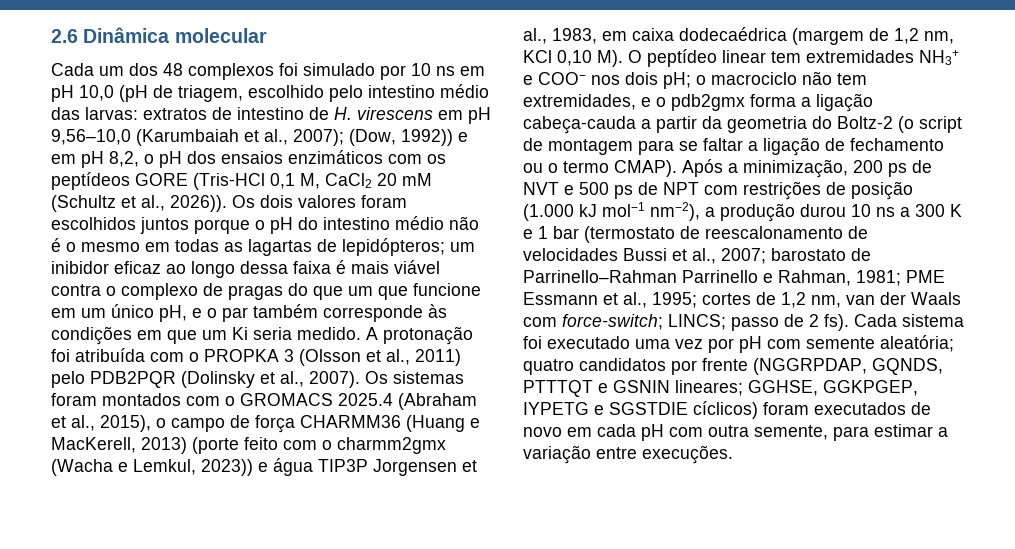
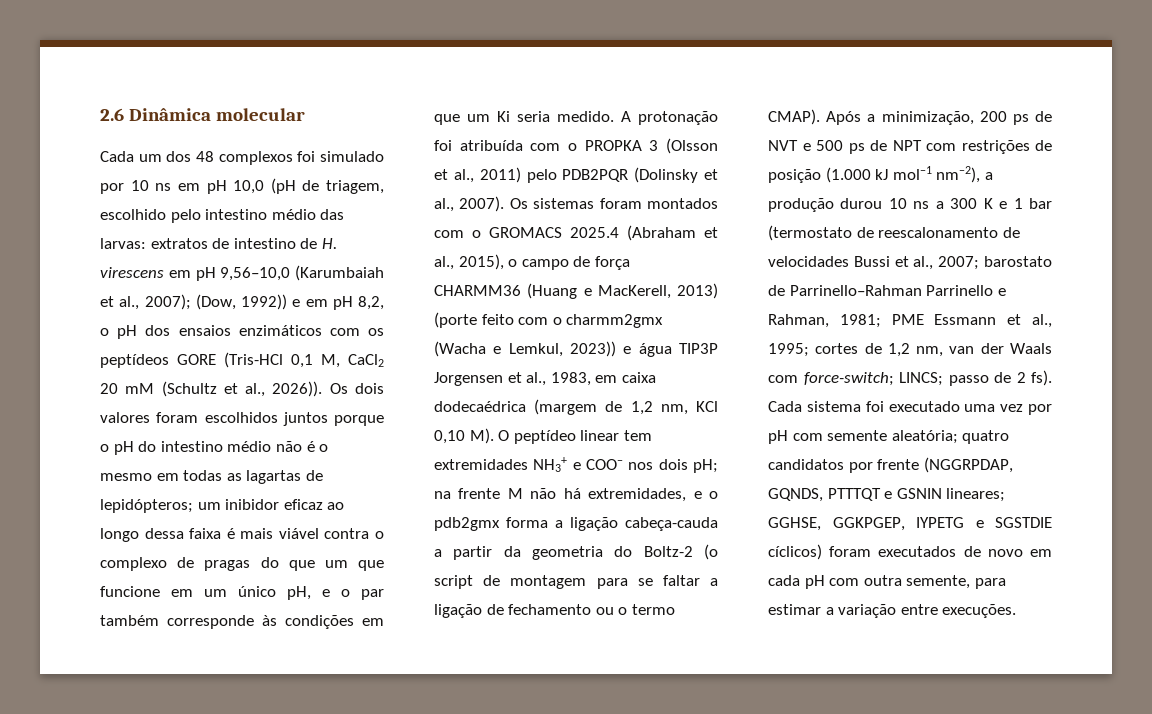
[696,71,867,85] o macrociclo não tem -> [434,488,581,499] na frente M não há

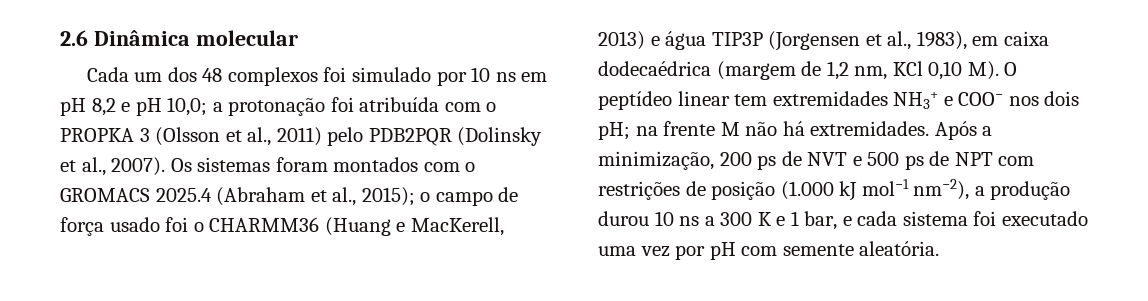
[233,178,384,194] [100,209,345,223] [100,238,337,249] [100,265,384,281] [100,294,384,310] [100,325,384,339] [100,352,384,368] [100,381,384,397] [100,412,384,426] [100,441,329,455] [100,470,323,484] [100,499,345,513] [100,528,384,542] [100,557,384,571] [100,586,384,600] [100,615,384,629] [434,111,631,125] 10,0 (pH de triagem, escolhido pelo intestino médio das larvas: extratos de intestino de H. virescens em pH 9,56–10,0 (Karumbaiah et al., 2007); (Dow, 1992)) e em pH 8,2, o pH dos ensaios enzimáticos com os peptídeos GORE (Tris-HCl 0,1 M, CaCl2 20 mM (Schultz et al., 2026)). Os dois valores foram escolhidos juntos porque o pH do intestino médio não é o mesmo em todas as lagartas de lepidópteros; um inibidor eficaz ao longo dessa faixa é mais viável contra o complexo de pragas do que um que funcione em um único pH, e o par também corresponde às condições em que um Ki seria medido. A -> [91,97,223,116] 8,2 e pH 10,0; a
[458,254,504,270] 2015), -> [361,187,415,206] 2015);
(630, 263) none -> [109,217,204,232] usado foi o
[434,312,664,328] [434,341,616,357] (porte feito com o charmm2gmx (Wacha e Lemkul, 2023)) -> (645, 40) none
[434,372,591,386] Jorgensen et al., 1983, -> [768,31,967,51] (Jorgensen et al., 1983),
[588,488,718,502] [434,517,718,531] [434,544,718,560] [434,575,718,589] [434,604,675,618] [768,109,820,125] extremidades, e o pdb2gmx forma a ligação cabeça-cauda a partir da geometria do Boltz-2 (o script de montagem para se faltar a ligação de fechamento ou o termo CMAP). -> [810,121,930,136] extremidades.
[1029,198,1052,209] [768,225,1020,241] [768,256,1052,270] [768,285,1006,296] [768,314,1052,328] [768,343,1052,357] [768,370,1052,386] [768,401,802,412] bar (termostato de reescalonamento de velocidades Bussi et al., 2007; barostato de Parrinello–Rahman Parrinello e Rahman, 1981; PME Essmann et al., 1995; cortes de 1,2 nm, van der Waals com force-switch; LINCS; passo de 2 fs). Cada -> [804,211,898,230] bar, e cada
[891,430,1010,444] [768,457,1013,473] [768,488,1006,502] [768,517,1052,531] [768,544,1052,560] [768,575,1006,589] [768,604,1017,618] aleatória; quatro candidatos por frente (NGGRPDAP, GQNDS, PTTTQT e GSNIN lineares; GGHSE, GGKPGEP, IYPETG e SGSTDIE cíclicos) foram executados de novo em cada pH com outra semente, para estimar a variação entre execuções. -> [859,241,940,256] aleatória.

